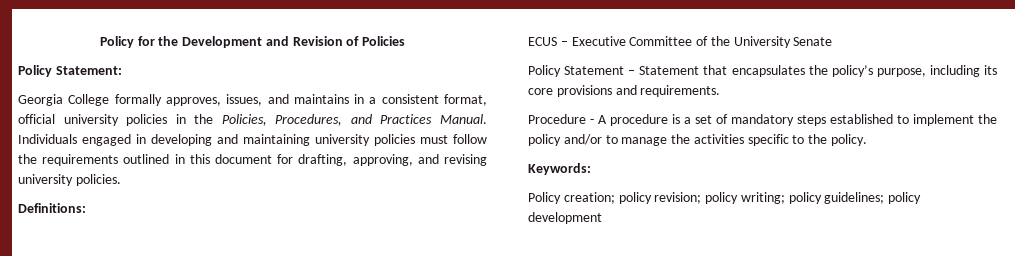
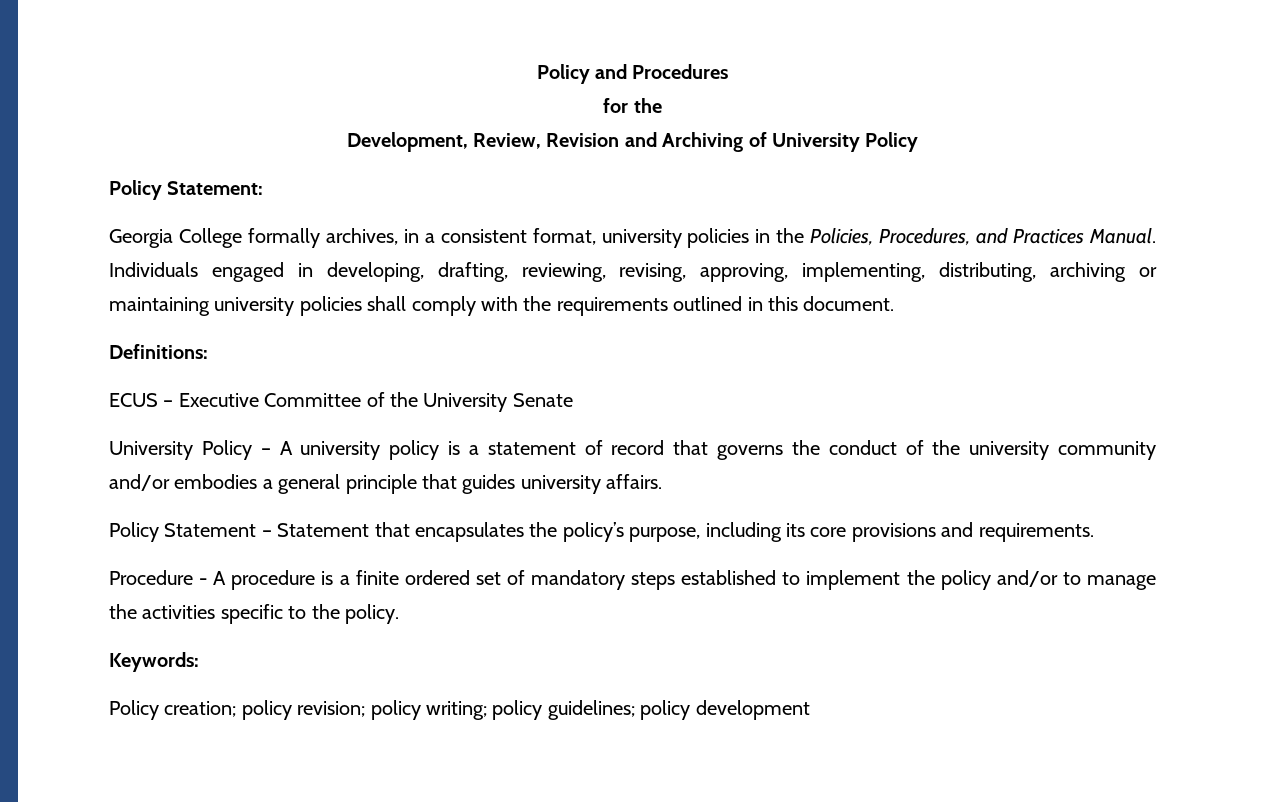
[99,36,134,48] Policy -> [536,64,729,84] Policy and Procedures //
[182,36,406,48] Development and Revision of Policies -> [346,132,919,152] // Development, Review, Revision and Archiving of University Policy
[165,94,349,106] approves, issues, and maintains -> [325,228,398,245] archives,
[18,114,55,124] official -> (596, 236) none
[151,134,487,146] developing and maintaining university policies must follow -> [326,262,1157,282] [109,296,518,316] developing, drafting, reviewing, revising, approving, implementing, distributing, archiving or maintaining university policies shall comply with
[214,154,487,166] [18,174,121,186] document for drafting, approving, and revising university policies. -> [803,296,895,311] document.
(833, 41) none -> [109,440,1157,460] [109,474,663,494] // University Policy – A university policy is a statement of record that governs the conduct of the university community and/or embodies a general principle that guides university affairs.
(691, 120) none -> [355,570,470,585] finite ordered

